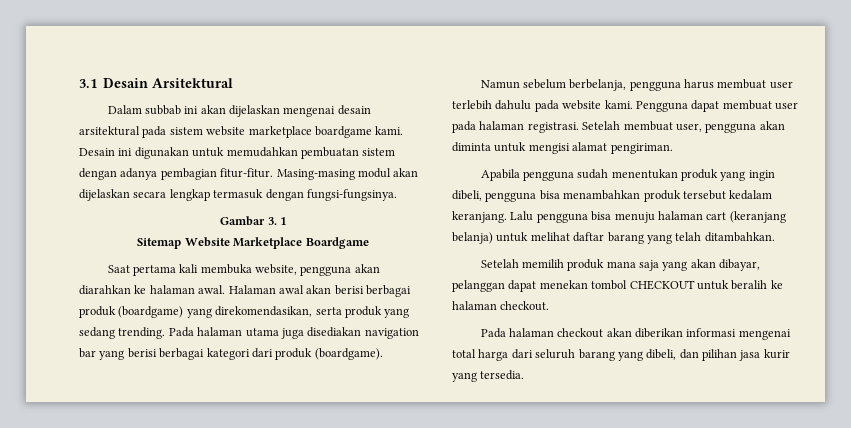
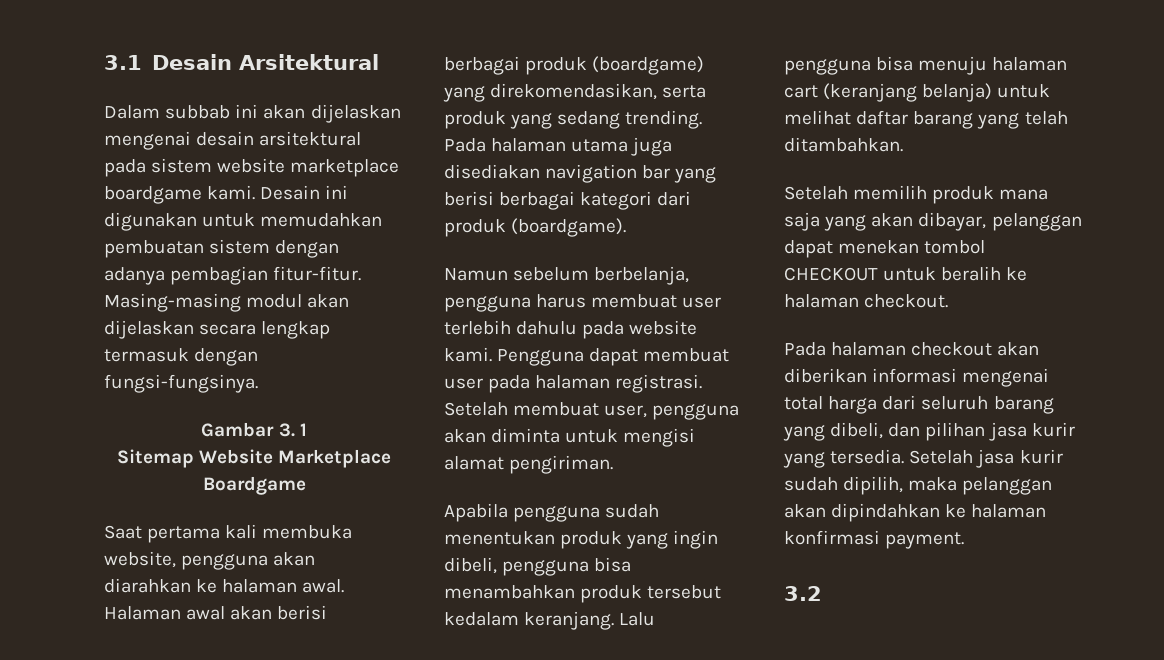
(525, 375) none -> [909,449,1063,468] [784,476,1053,495] [784,503,1047,522] [784,530,965,549] [784,586,822,601] Setelah jasa kurir sudah dipilih, maka pelanggan akan dipindahkan ke halaman konfirmasi payment. // 3.2

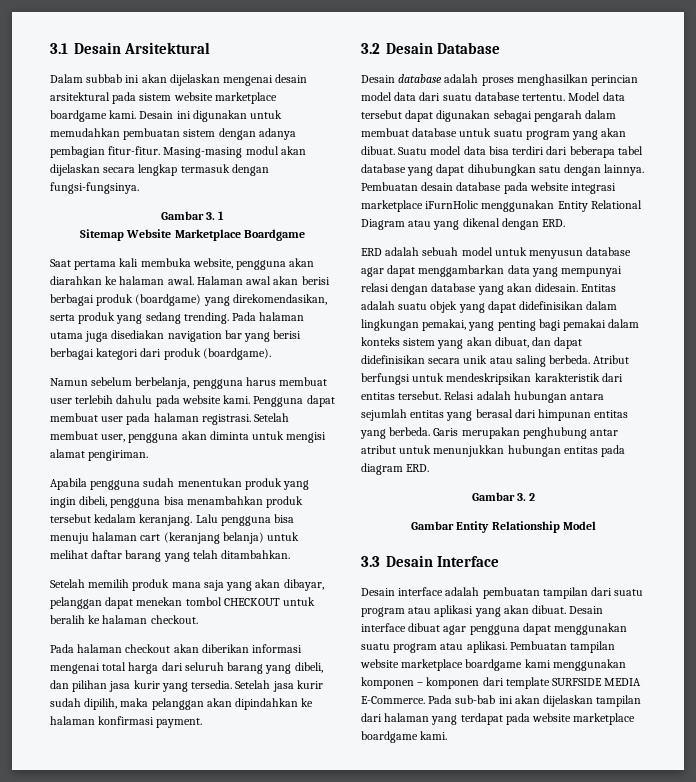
(822, 593) none -> [386,42,501,54] [361,74,639,86] [361,92,625,101] [361,110,617,122] [361,128,627,140] [361,146,643,158] [361,164,645,176] [361,182,617,194] [361,200,642,212] [361,218,566,230] [361,247,632,259] [361,265,623,277] [361,283,617,295] [361,301,618,313] [361,319,640,331] [361,337,583,349] [361,355,630,367] [361,373,623,385] [361,391,605,403] [361,409,629,421] [360,427,619,439] [361,445,626,457] [361,463,430,475] [471,492,536,501] [411,521,596,533] [361,555,500,567] [361,587,644,599] [361,605,604,617] [361,623,628,635] [361,641,616,653] [360,659,626,671] [361,677,642,689] [361,695,642,707] [361,713,636,725] [361,731,448,743] Desain Database // Desain database adalah proses menghasilkan perincian model data dari suatu database tertentu. Model data tersebut dapat digunakan sebagai pengarah dalam membuat database untuk suatu program yang akan dibuat. Suatu model data bisa terdiri dari beberapa tabel database yang dapat dihubungkan satu dengan lainnya. Pembuatan desain database pada website integrasi marketplace iFurnHolic menggunakan Entity Relational Diagram atau yang dikenal dengan ERD. // ERD adalah sebuah model untuk menyusun database agar dapat menggambarkan data yang mempunyai relasi dengan database yang akan didesain. Entitas adalah suatu objek yang dapat didefinisikan dalam lingkungan pemakai, yang penting bagi pemakai dalam konteks sistem yang akan dibuat, dan dapat didefinisikan secara unik atau saling berbeda. Atribut berfungsi untuk mendeskripsikan karakteristik dari entitas tersebut. Relasi adalah hubungan antara sejumlah entitas yang berasal dari himpunan entitas yang berbeda. Garis merupakan penghubung antar atribut untuk menunjukkan hubungan entitas pada diagram ERD. // Gambar 3. 2 // Gambar Entity Relationship Model // 3.3 Desain Interface // Desain interface adalah pembuatan tampilan dari suatu program atau aplikasi yang akan dibuat. Desain interface dibuat agar pengguna dapat menggunakan suatu program atau aplikasi. Pembuatan tampilan website marketplace boardgame kami menggunakan komponen – komponen dari template SURFSIDE MEDIA E-Commerce. Pada sub-bab ini akan dijelaskan tampilan dari halaman yang terdapat pada website marketplace boardgame kami.

